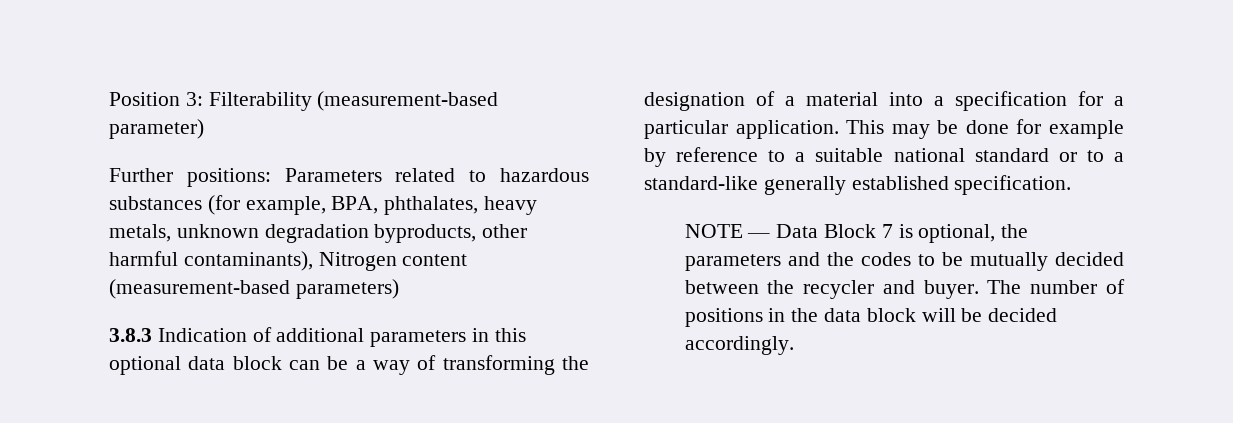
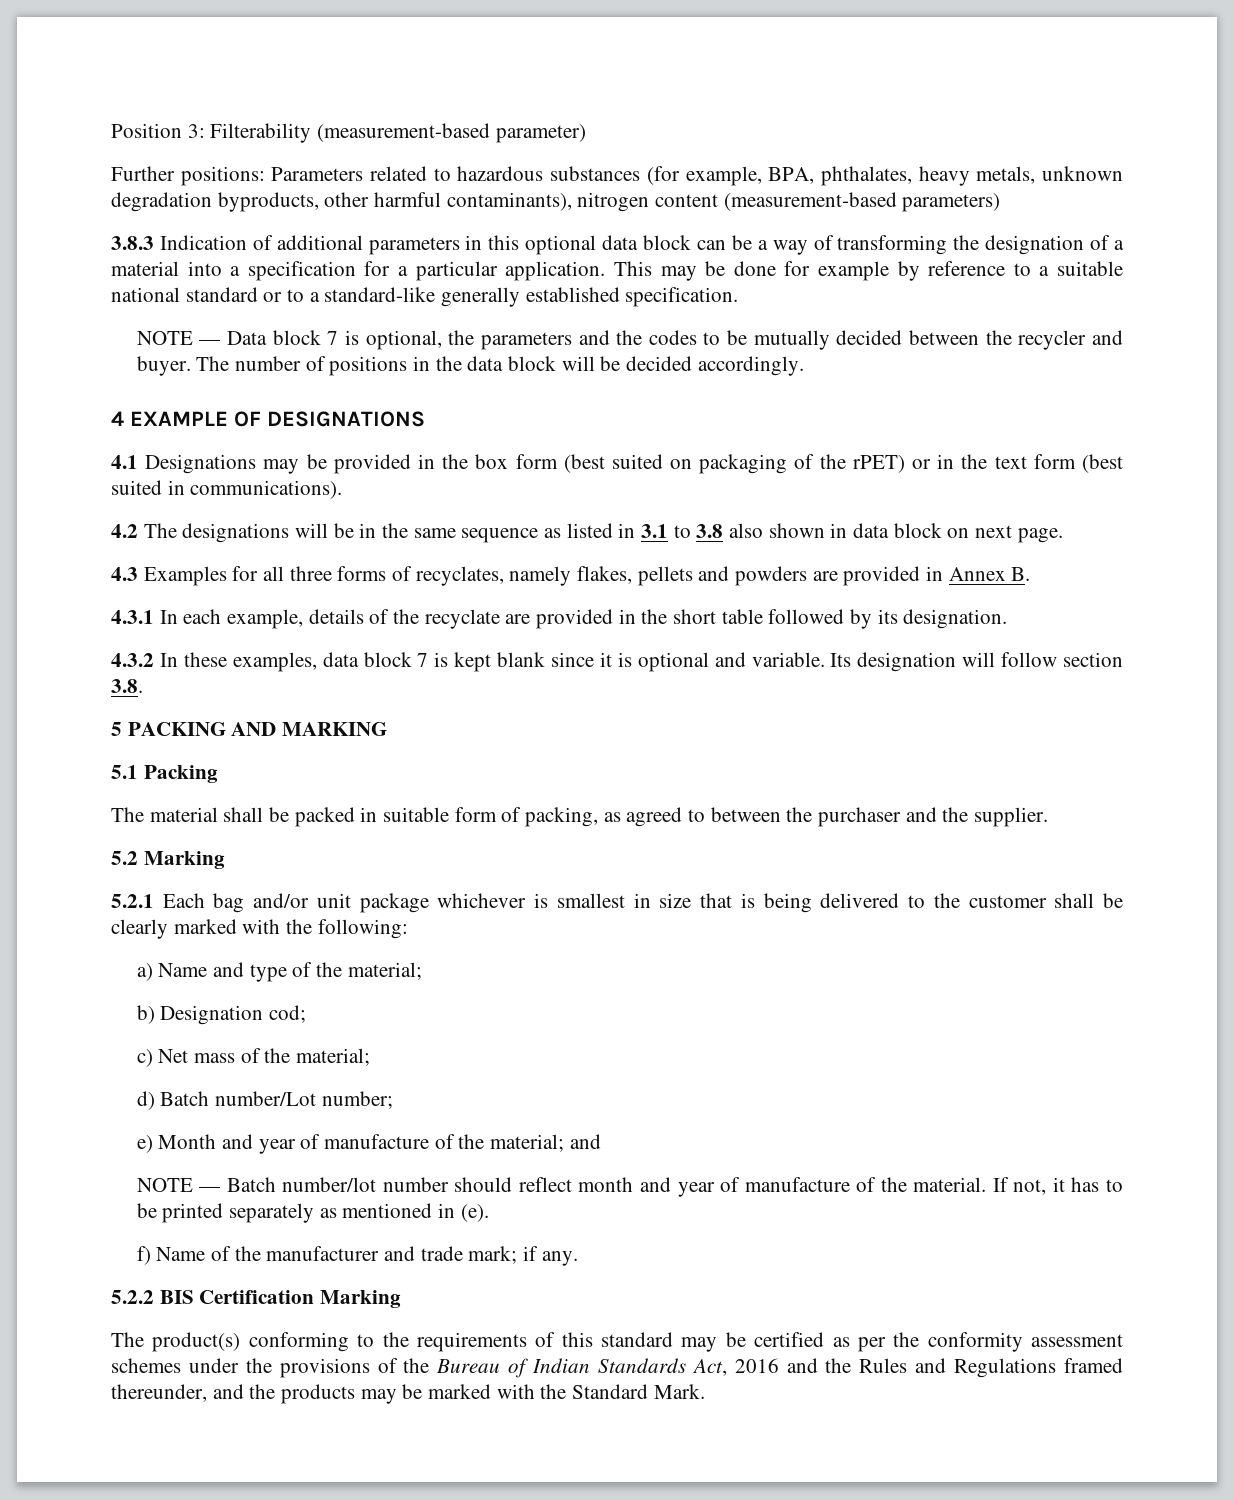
[318,252,397,271] Nitrogen -> [577,192,650,212] nitrogen
[823,224,876,238] Block -> [272,330,321,345] block
(794, 345) none -> [111,411,425,427] [111,454,1123,474] [111,480,343,499] [111,523,1063,543] [111,566,1031,586] [111,609,1008,629] [111,652,1123,672] [111,679,143,693] [111,722,388,736] [111,765,218,783] [111,807,1049,827] [111,851,225,869] [111,893,1123,913] [111,919,408,939] [136,962,422,982] [136,1005,306,1025] [136,1048,371,1067] [136,1091,393,1110] [136,1134,601,1154] [136,1177,1124,1197] [136,1203,489,1223] [136,1246,578,1266] [111,1290,402,1308] [111,1332,1123,1352] [111,1358,1123,1378] [111,1384,705,1404] // 4 EXAMPLE OF DESIGNATIONS // 4.1 Designations may be provided in the box form (best suited on packaging of the rPET) or in the text form (best suited in communications). // 4.2 The designations will be in the same sequence as listed in 3.1 to 3.8 also shown in data block on next page. // 4.3 Examples for all three forms of recyclates, namely flakes, pellets and powders are provided in Annex B. // 4.3.1 In each example, details of the recyclate are provided in the short table followed by its designation. // 4.3.2 In these examples, data block 7 is kept blank since it is optional and variable. Its designation will follow section 3.8. // 5 PACKING AND MARKING // 5.1 Packing // The material shall be packed in suitable form of packing, as agreed to between the purchaser and the supplier. // 5.2 Marking // 5.2.1 Each bag and/or unit package whichever is smallest in size that is being delivered to the customer shall be clearly marked with the following: // a) Name and type of the material; // b) Designation cod; // c) Net mass of the material; // d) Batch number/Lot number; // e) Month and year of manufacture of the material; and // NOTE — Batch number/lot number should reflect month and year of manufacture of the material. If not, it has to be printed separately as mentioned in (e). // f) Name of the manufacturer and trade mark; if any. // 5.2.2 BIS Certification Marking // The product(s) conforming to the requirements of this standard may be certified as per the conformity assessment schemes under the provisions of the Bureau of Indian Standards Act, 2016 and the Rules and Regulations framed thereunder, and the products may be marked with the Standard Mark.

